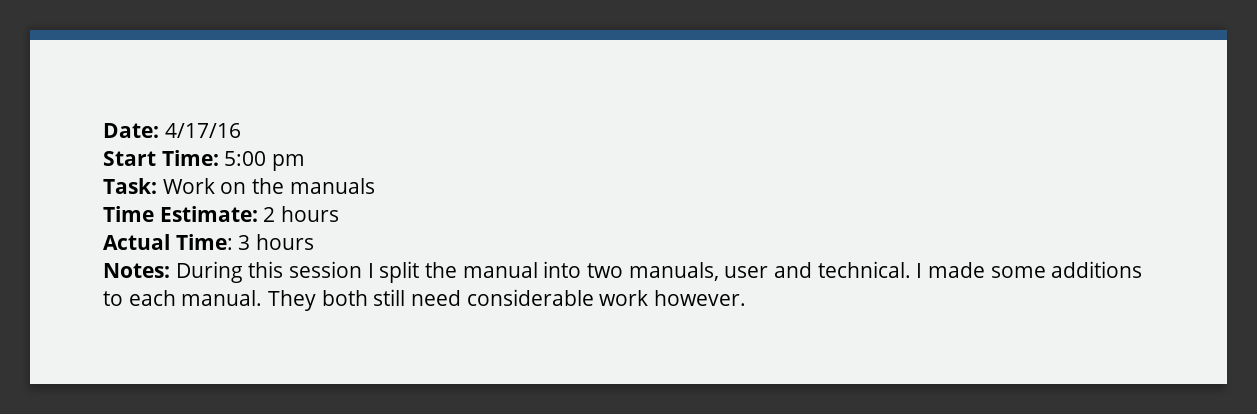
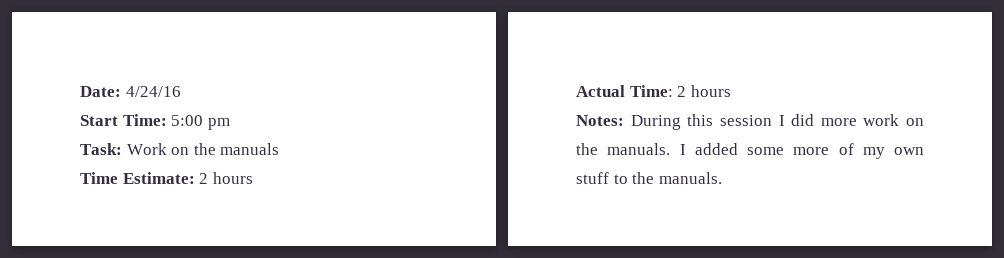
[164,123,241,138] 4/17/16 -> [125,86,181,97] 4/24/16
[238,235,251,250] 3 -> [677,86,687,97] 2
[379,261,1143,283] [103,289,747,311] split the manual into two manuals, user and technical. I made some additions to each manual. They both still need considerable work however. -> [791,114,924,126] [576,143,924,159] [576,172,722,184] did more work on the manuals. I added some more of my own stuff to the manuals.

